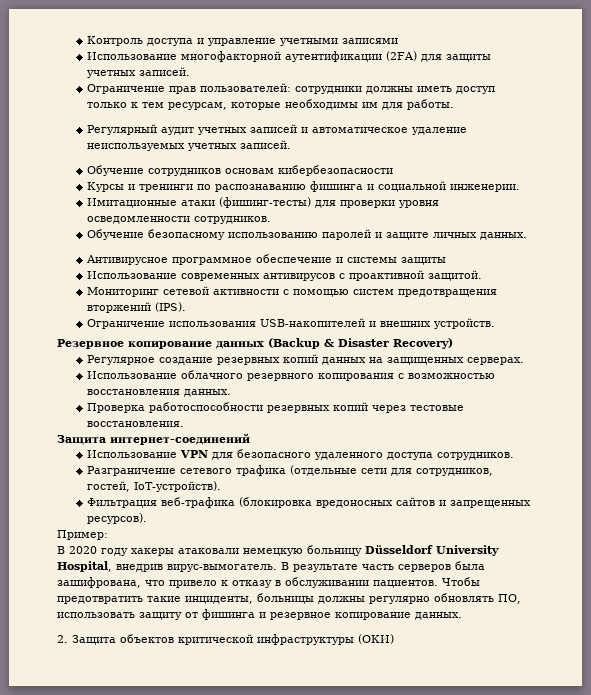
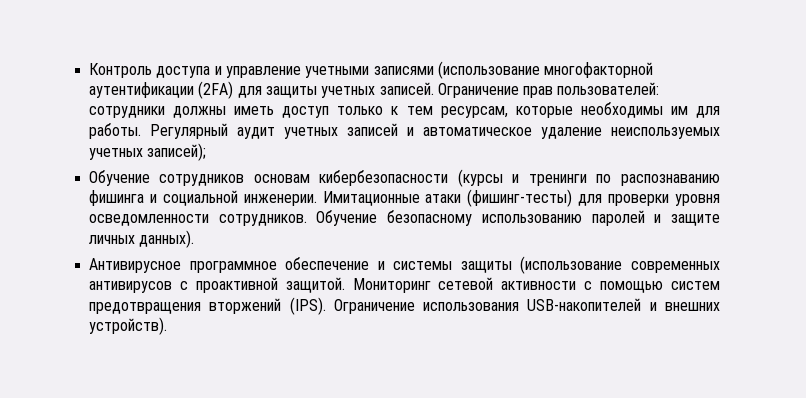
[86,52,177,60] // Использование -> [437,61,540,79] (использование
(190, 71) // -> (434, 88) none
(454, 104) // -> (141, 131) none
[239,140,291,149] записей. -> [147,143,207,161] записей);
[86,182,124,192] // Курсы -> [457,169,503,187] (курсы
(520, 188) // -> (317, 200) none
(271, 220) // -> (307, 220) none
[479,232,527,240] данных. -> [139,230,195,248] данных).
[86,271,177,279] // Использование -> [520,256,623,274] (использование
(482, 275) // -> (345, 285) none
(186, 307) // -> (326, 306) none
[433,318,495,329] [57,338,453,349] [86,354,524,365] [86,370,495,381] [86,389,231,397] [86,402,464,413] [86,421,184,427] [57,433,250,445] [86,449,514,460] [86,465,493,476] [86,481,221,492] [86,497,531,508] [86,513,147,524] [57,530,108,540] [57,545,499,556] [57,561,485,572] [57,577,480,588] [57,593,521,604] [57,609,462,620] [57,634,394,645] устройств. // Резервное копирование данных (Backup & Disaster Recovery) // Регулярное создание резервных копий данных на защищенных серверах. // Использование облачного резервного копирования с возможностью восстановления данных. // Проверка работоспособности резервных копий через тестовые восстановления. // Защита интернет-соединений // Использование VPN для безопасного удаленного доступа сотрудников. // Разграничение сетевого трафика (отдельные сети для сотрудников, гостей, IoT-устройств). // Фильтрация веб-трафика (блокировка вредоносных сайтов и запрещенных ресурсов). // Пример: // В 2020 году хакеры атаковали немецкую больницу Düsseldorf University Hospital, внедрив вирус-вымогатель. В результате часть серверов была зашифрована, что привело к отказу в обслуживании пациентов. Чтобы предотвратить такие инциденты, больницы должны регулярно обновлять ПО, использовать защиту от фишинга и резервное копирование данных. // 2. Защита объектов критической инфраструктуры (ОКИ) -> [88,317,167,335] устройств).

